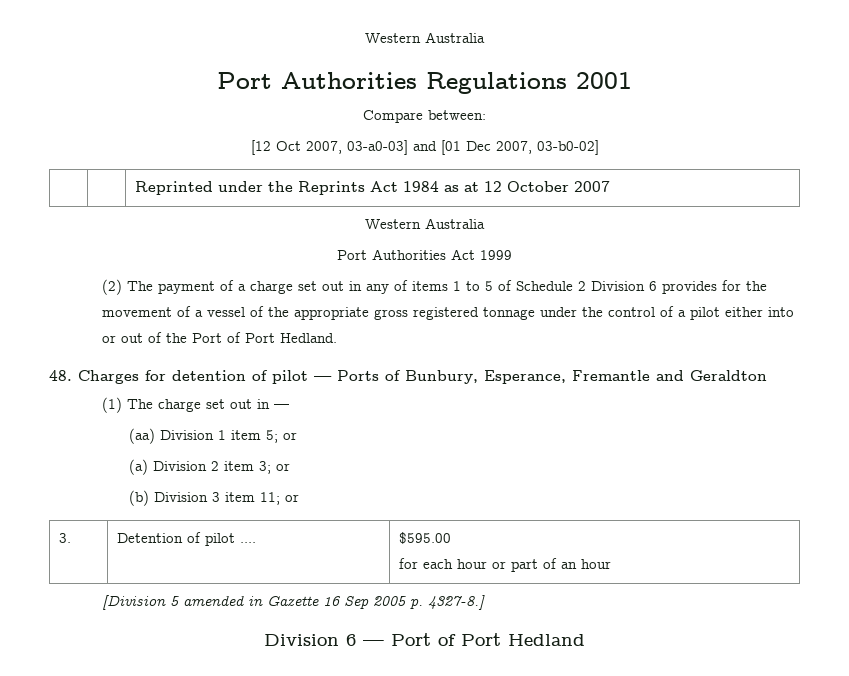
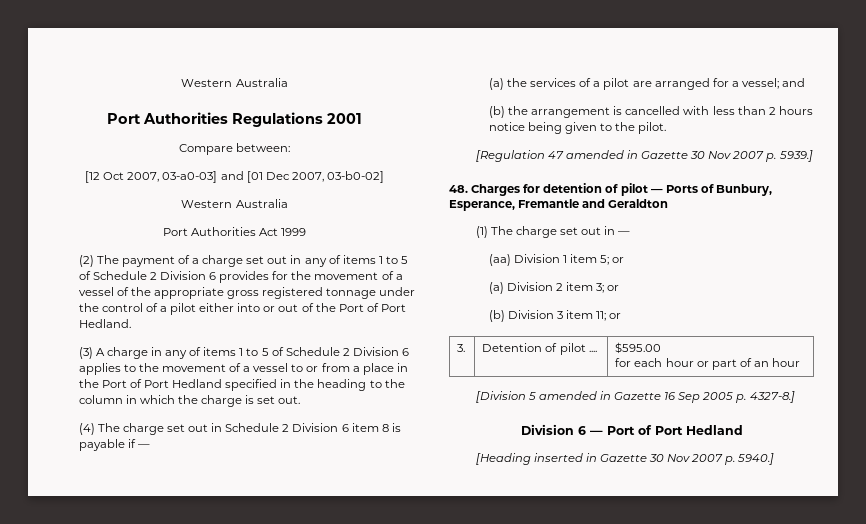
[135,181,611,195] // | | Reprinted under the Reprints Act 1984 as at 12 October 2007 -> (384, 177) none
(338, 338) none -> [78,347,410,359] [78,363,408,375] [78,379,405,391] [78,395,301,407] [78,423,401,435] [78,439,150,451] [488,78,806,90] [488,106,813,118] [488,122,667,134] [475,150,813,162] // (3) A charge in any of items 1 to 5 of Schedule 2 Division 6 applies to the movement of a vessel to or from a place in the Port of Port Hedland specified in the heading to the column in which the charge is set out. // (4) The charge set out in Schedule 2 Division 6 item 8 is payable if — // (a) the services of a pilot are arranged for a vessel; and // (b) the arrangement is cancelled with less than 2 hours notice being given to the pilot. // [Regulation 47 amended in Gazette 30 Nov 2007 p. 5939.]
(585, 640) none -> [475,453,775,465] // [Heading inserted in Gazette 30 Nov 2007 p. 5940.]

